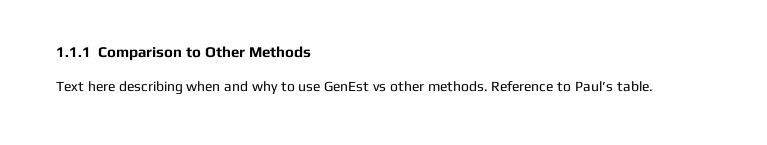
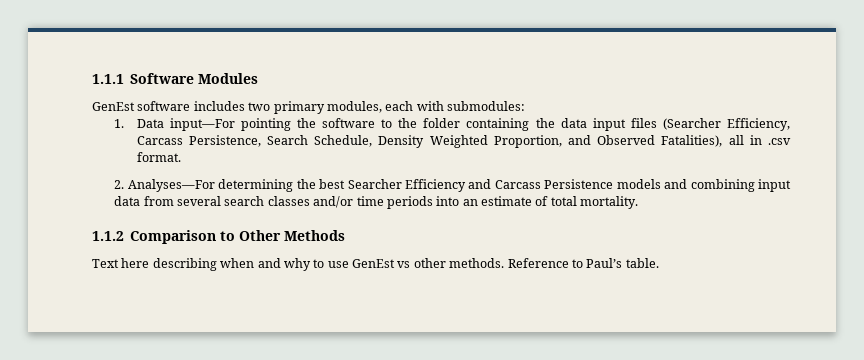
(91, 52) none -> [130,73,259,84] [92,101,525,114] [114,118,790,131] [136,135,792,148] [136,152,181,162] [114,179,792,192] [114,196,639,209] [92,231,124,241] Software Modules // GenEst software includes two primary modules, each with submodules: // 1. Data input—For pointing the software to the folder containing the data input files (Searcher Efficiency, Carcass Persistence, Search Schedule, Density Weighted Proportion, and Observed Fatalities), all in .csv format. // 2. Analyses—For determining the best Searcher Efficiency and Carcass Persistence models and combining input data from several search classes and/or time periods into an estimate of total mortality. // 1.1.2

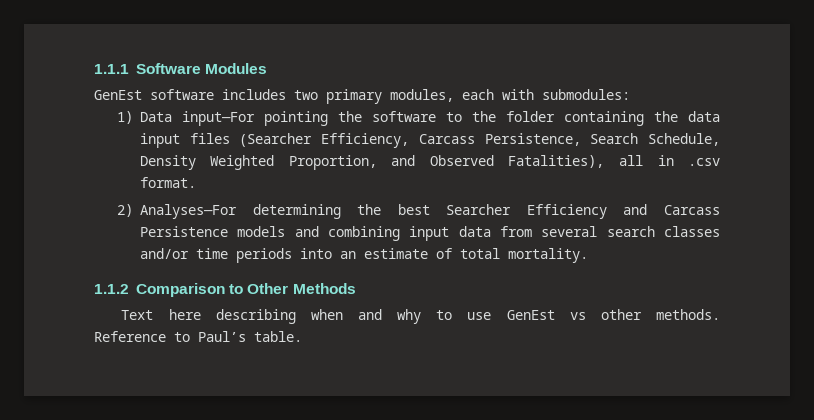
[114,119,125,128] 1. -> [116,111,133,124] 1)
[114,180,125,189] 2. -> [116,204,133,217] 2)

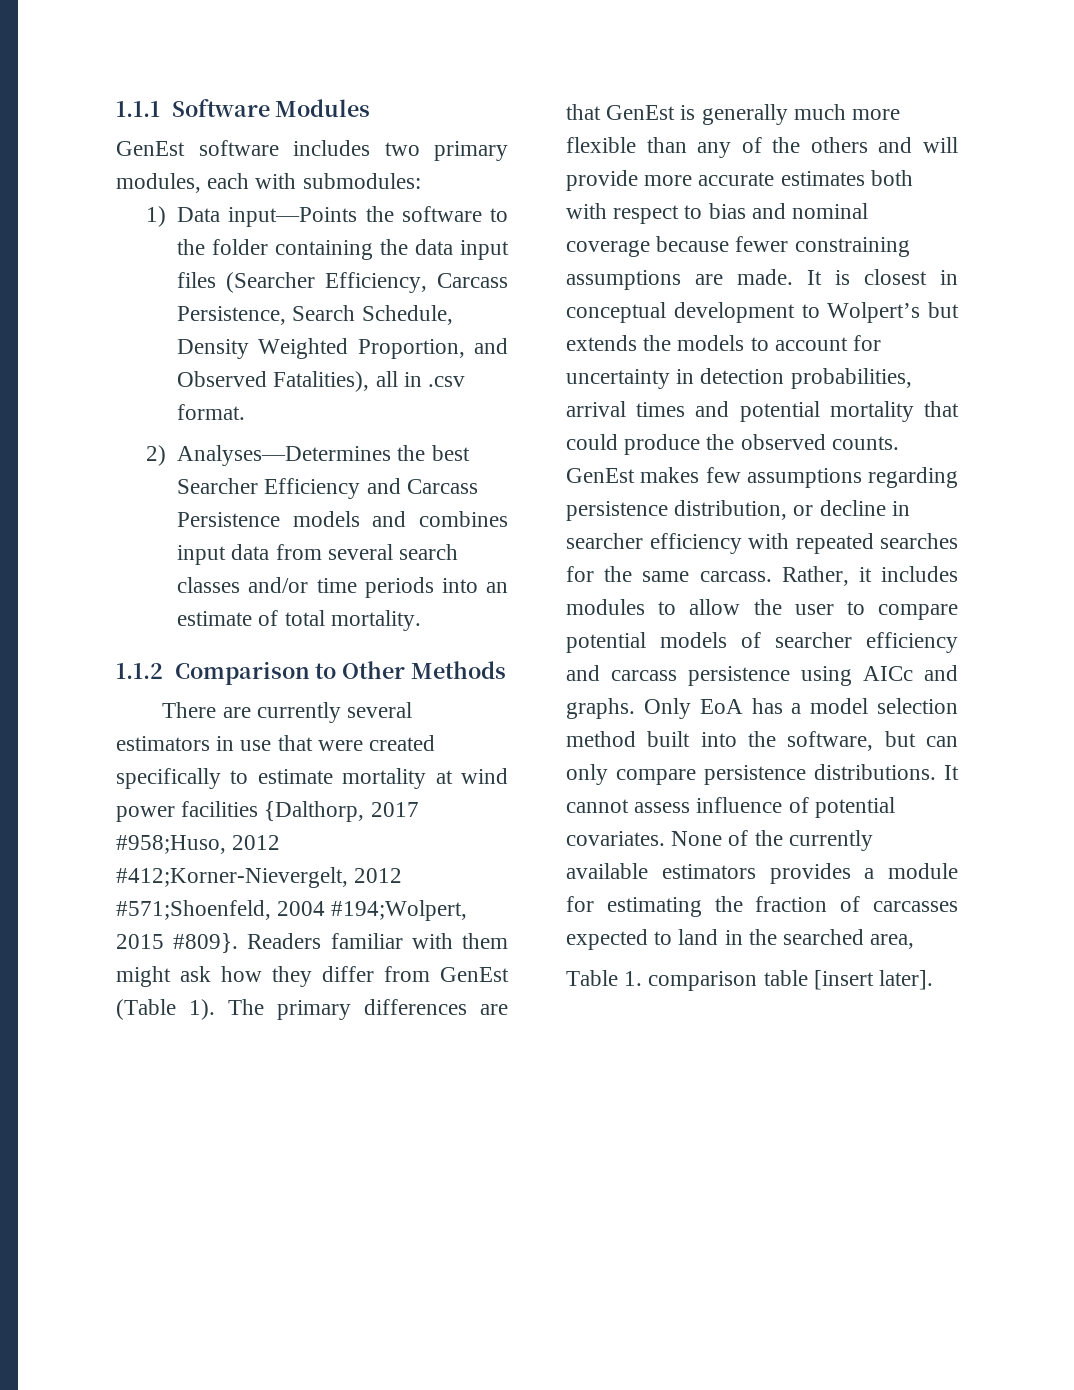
[181,111,328,126] input—For pointing -> [228,207,358,227] input—Points
[139,204,341,219] Analyses—For determining -> [177,445,392,466] Analyses—Determines
[327,226,400,241] combining -> [419,511,508,527] combines
[121,309,720,324] [94,331,302,342] Text here describing when and why to use GenEst vs other methods. Reference to Paul’s table. -> [162,702,413,723] [116,735,436,751] [116,768,508,789] [116,801,419,822] [116,835,281,854] [116,867,403,888] [116,900,468,921] [116,933,508,953] [116,966,509,987] [116,999,508,1020] [566,104,901,125] [566,137,958,158] [566,170,913,191] [566,203,869,224] [566,236,910,257] [566,269,958,290] [566,302,959,323] [566,335,882,351] [566,368,912,389] [566,401,959,422] [566,434,899,455] [566,467,958,488] [566,500,910,521] [566,533,958,554] [566,566,958,586] [566,599,958,620] [566,632,958,653] [566,665,958,686] [566,698,958,719] [566,731,958,751] [566,764,959,785] [566,797,895,818] [566,830,873,851] [566,863,958,884] [566,896,958,917] [566,929,915,950] [566,970,934,991] There are currently several estimators in use that were created specifically to estimate mortality at wind power facilities {Dalthorp, 2017 #958;Huso, 2012 #412;Korner-Nievergelt, 2012 #571;Shoenfeld, 2004 #194;Wolpert, 2015 #809}. Readers familiar with them might ask how they differ from GenEst (Table 1). The primary differences are that GenEst is generally much more flexible than any of the others and will provide more accurate estimates both with respect to bias and nominal coverage because fewer constraining assumptions are made. It is closest in conceptual development to Wolpert’s but extends the models to account for uncertainty in detection probabilities, arrival times and potential mortality that could produce the observed counts. GenEst makes few assumptions regarding persistence distribution, or decline in searcher efficiency with repeated searches for the same carcass. Rather, it includes modules to allow the user to compare potential models of searcher efficiency and carcass persistence using AICc and graphs. Only EoA has a model selection method built into the software, but can only compare persistence distributions. It cannot assess influence of potential covariates. None of the currently available estimators provides a module for estimating the fraction of carcasses expected to land in the searched area, // Table 1. comparison table [insert later].

